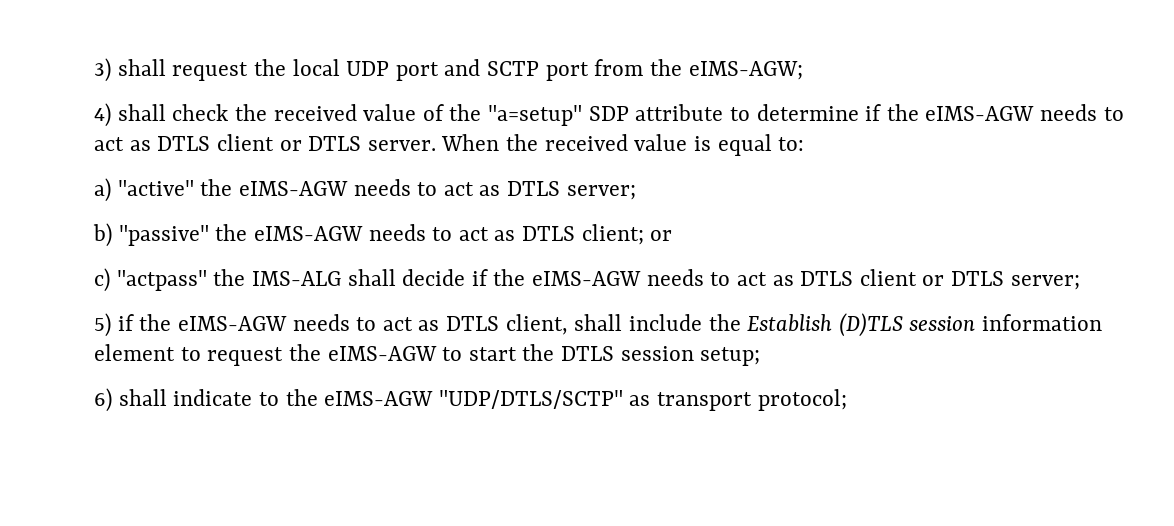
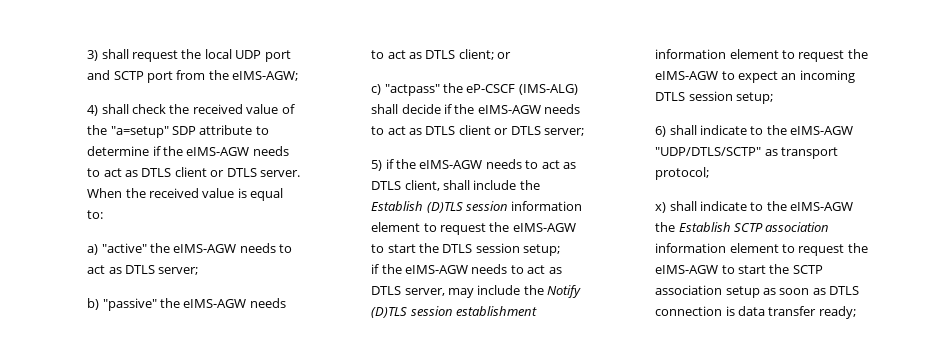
[252,271,342,286] IMS-ALG -> [466,84,578,95] eP-CSCF (IMS-ALG)
(761, 356) none -> [371,264,562,274] [371,285,582,298] [371,306,538,318] [655,49,868,62] [655,70,855,83] [655,91,774,104] // if the eIMS-AGW needs to act as DTLS server, may include the Notify (D)TLS session establishment information element to request the eIMS-AGW to expect an incoming DTLS session setup;
(847, 400) none -> [655,201,854,213] [655,222,830,232] [655,243,868,256] [655,264,823,274] [655,285,860,298] [655,306,856,319] // x) shall indicate to the eIMS-AGW the Establish SCTP association information element to request the eIMS-AGW to start the SCTP association setup as soon as DTLS connection is data transfer ready;

